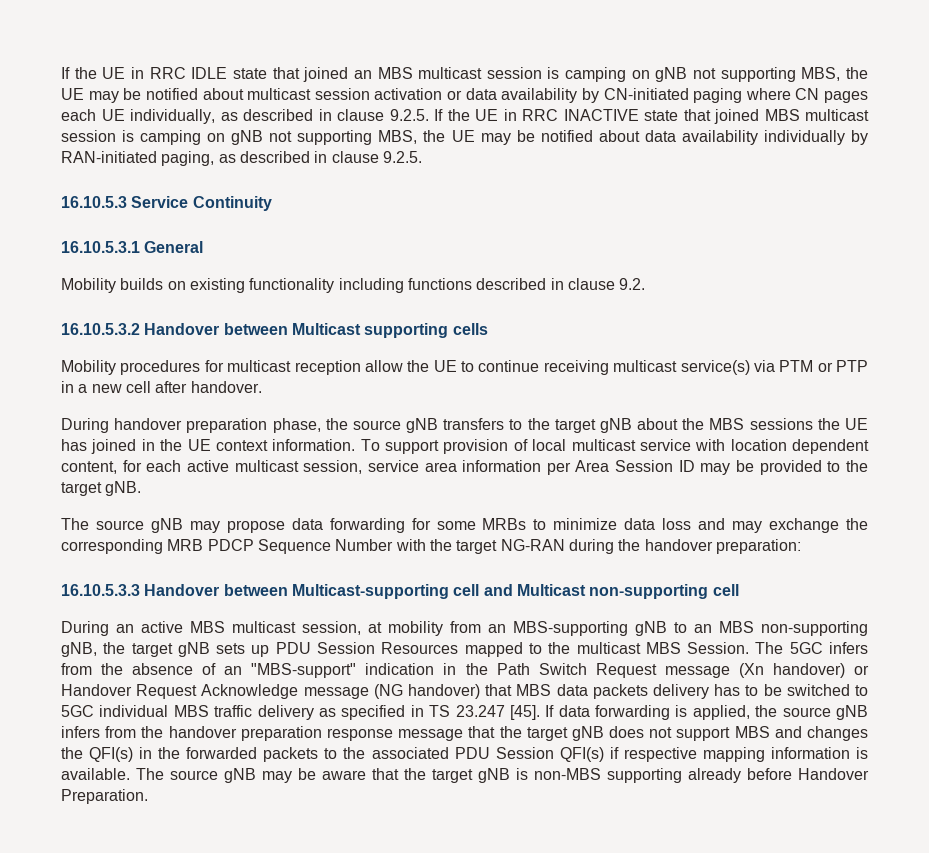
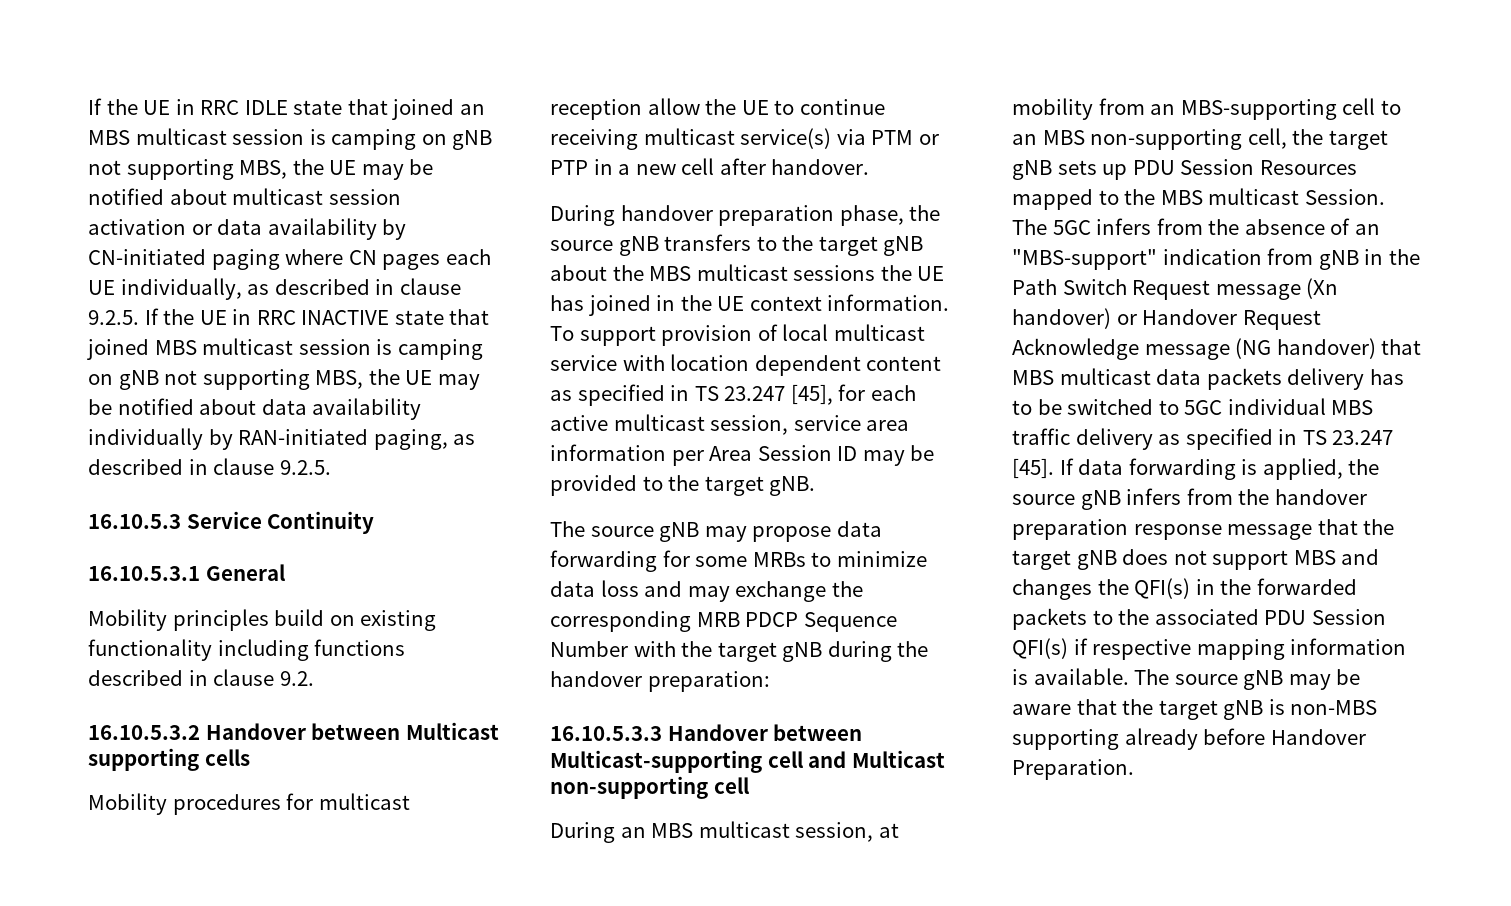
[120,278,164,290] builds -> [172,609,325,631] principles build
(745, 424) none -> [696,264,788,281] multicast
[61,461,117,474] content, -> [866,356,942,371] [550,384,833,406] content as specified in TS 23.247 [45],
[500,539,565,551] NG-RAN -> [782,642,823,662] gNB
[141,621,183,633] active -> (646, 832) none
[635,621,667,636] gNB -> [1342,98,1376,115] cell
[61,642,97,657] gNB, -> [1247,128,1287,149] cell,
[576,642,681,654] multicast MBS -> [1160,188,1300,205] MBS multicast
(435, 669) none -> [1267,248,1359,270] from gNB
(552, 690) none -> [1059,368,1151,385] multicast

